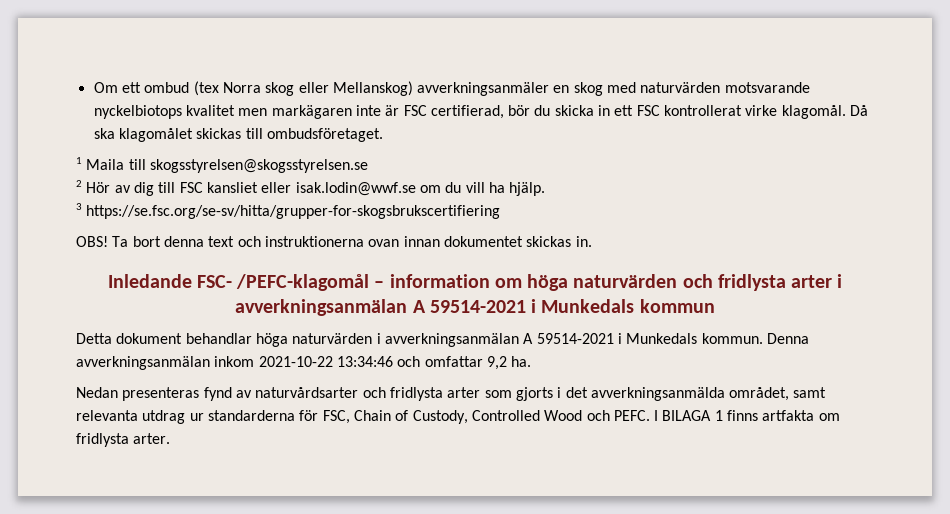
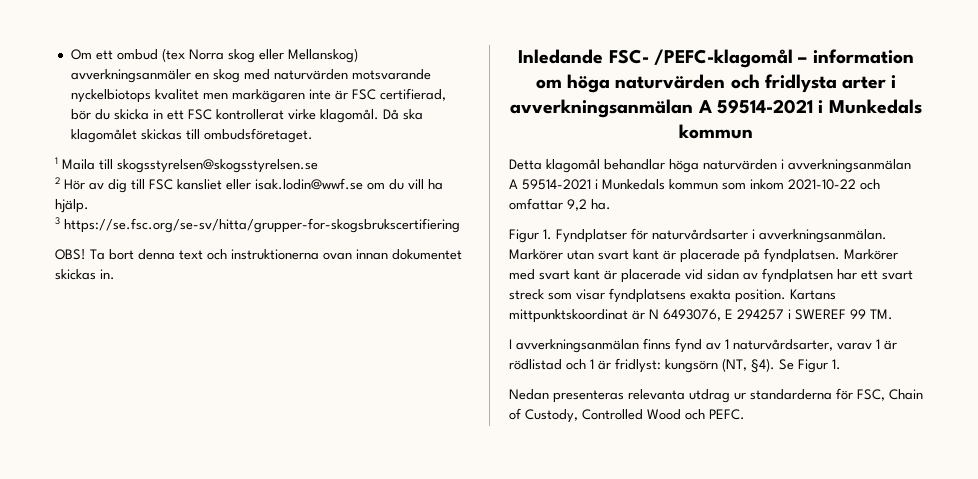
[116,333,183,344] dokument -> [546,159,600,173] klagomål
[701,333,809,344] [76,356,210,370] kommun. Denna avverkningsanmälan -> [669,179,746,190] kommun som
[336,356,393,367] 13:34:46 -> (856, 184) none
[76,387,827,401] Nedan presenteras fynd av naturvårdsarter och fridlysta arter som gjorts i det avverkningsanmälda området, samt -> [509,228,887,243] [509,248,898,263] [509,268,913,283] [509,288,836,303] [509,309,893,323] [509,338,897,353] [509,358,841,373] [509,389,624,403] Figur 1. Fyndplatser för naturvårdsarter i avverkningsanmälan. Markörer utan svart kant är placerade på fyndplatsen. Markörer med svart kant är placerade vid sidan av fyndplatsen har ett svart streck som visar fyndplatsens exakta position. Kartans mittpunktskoordinat är N 6493076, E 294257 i SWEREF 99 TM. // I avverkningsanmälan finns fynd av 1 naturvårdsarter, varav 1 är rödlistad och 1 är fridlyst: kungsörn (NT, §4). Se Figur 1. // Nedan presenteras
[654,410,840,421] [76,433,171,447] I BILAGA 1 finns artfakta om fridlysta arter. -> (745, 414) none

